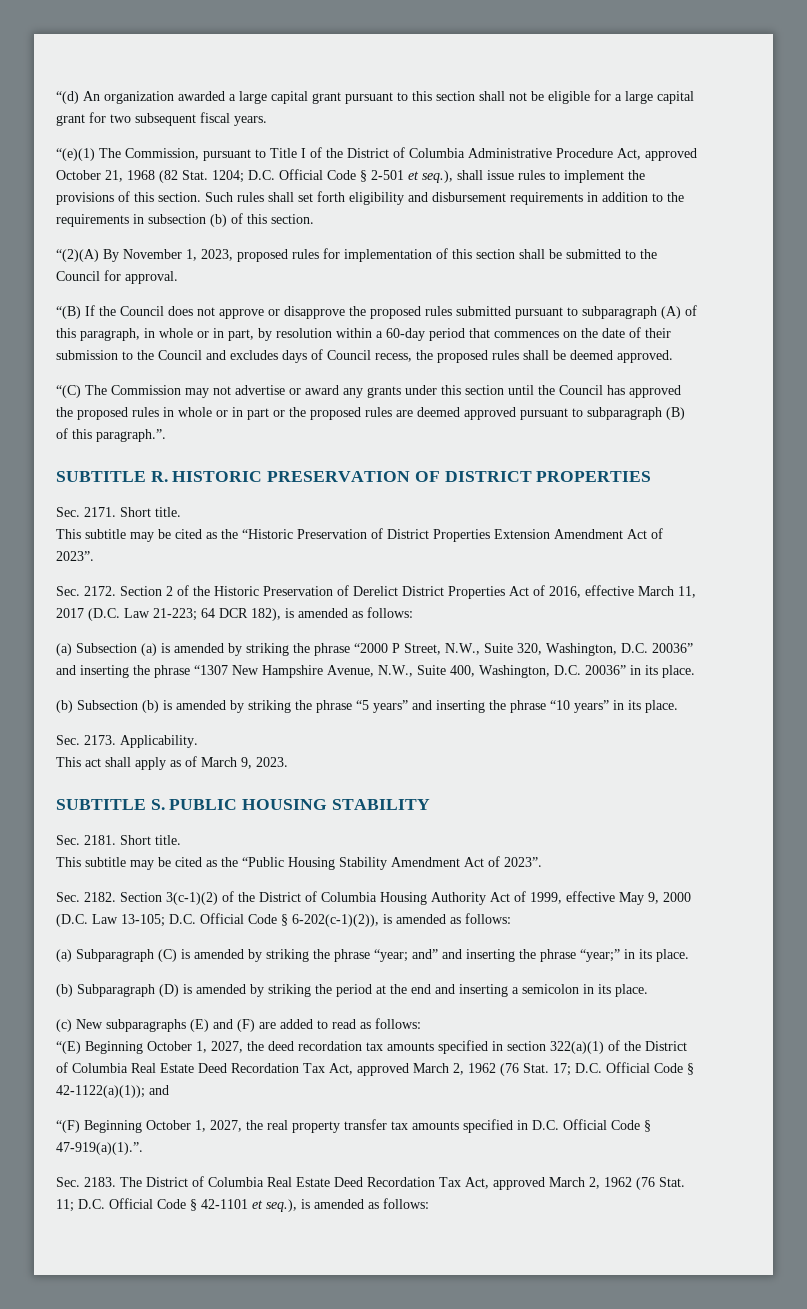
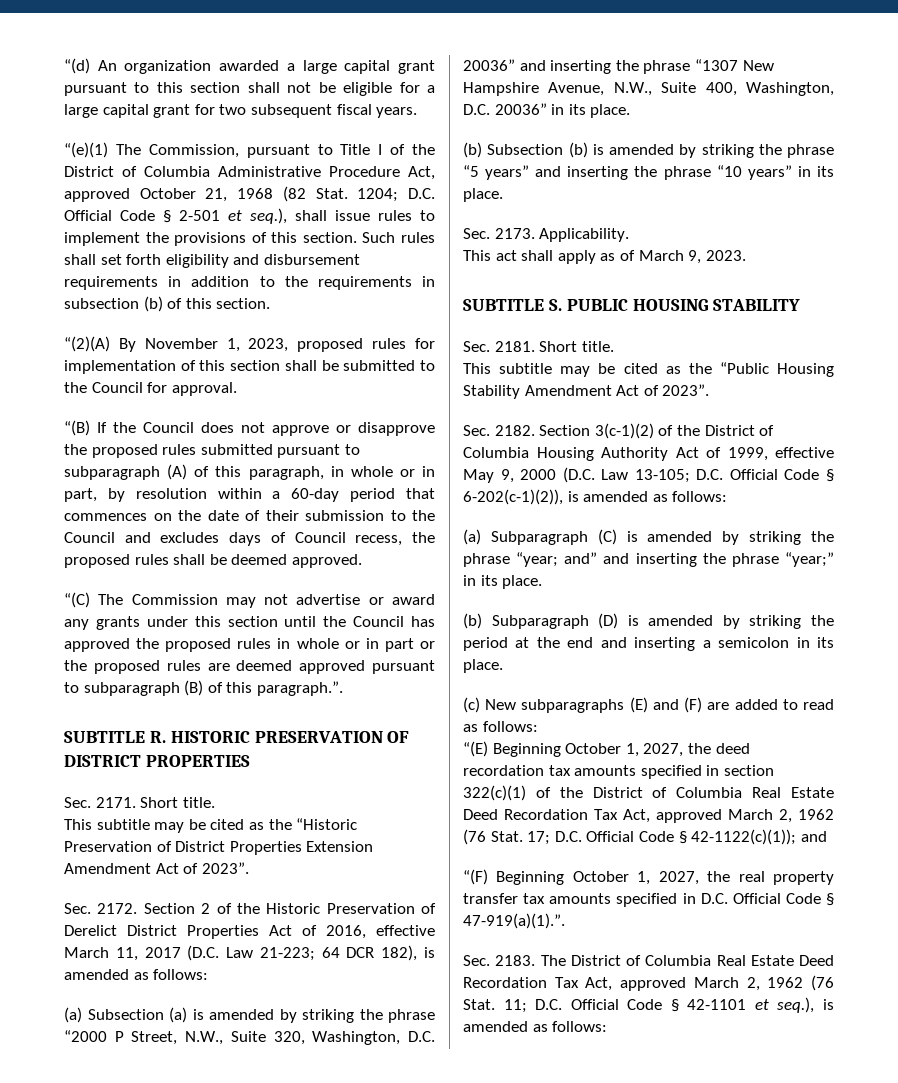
[550,1041,604,1054] 322(a)(1) -> [463,785,526,801] 322(c)(1)
[56,1085,145,1098] 42-1122(a)(1)); -> [691,829,797,845] 42-1122(c)(1));

